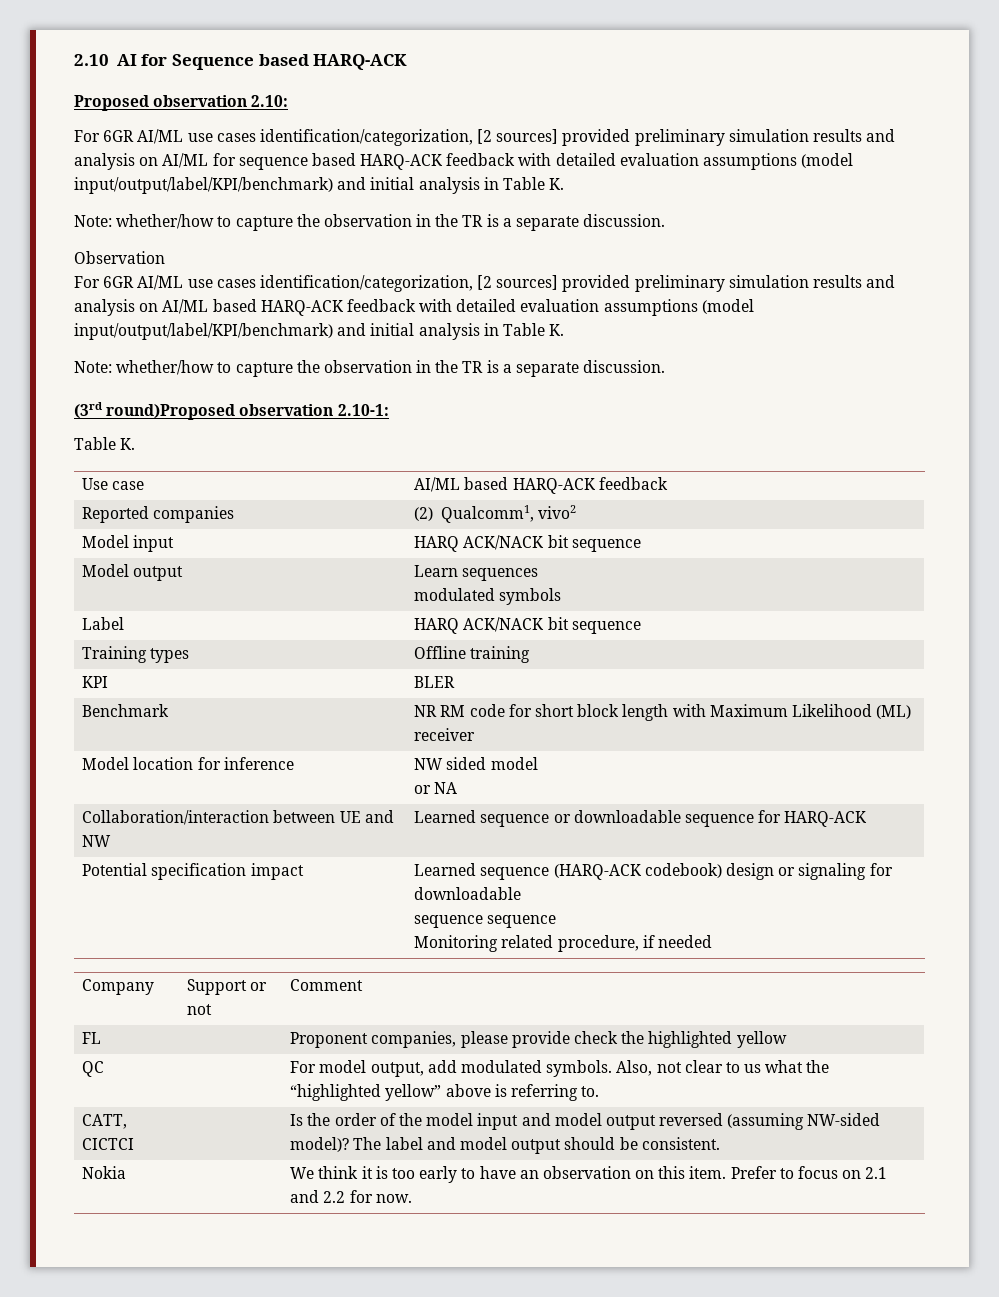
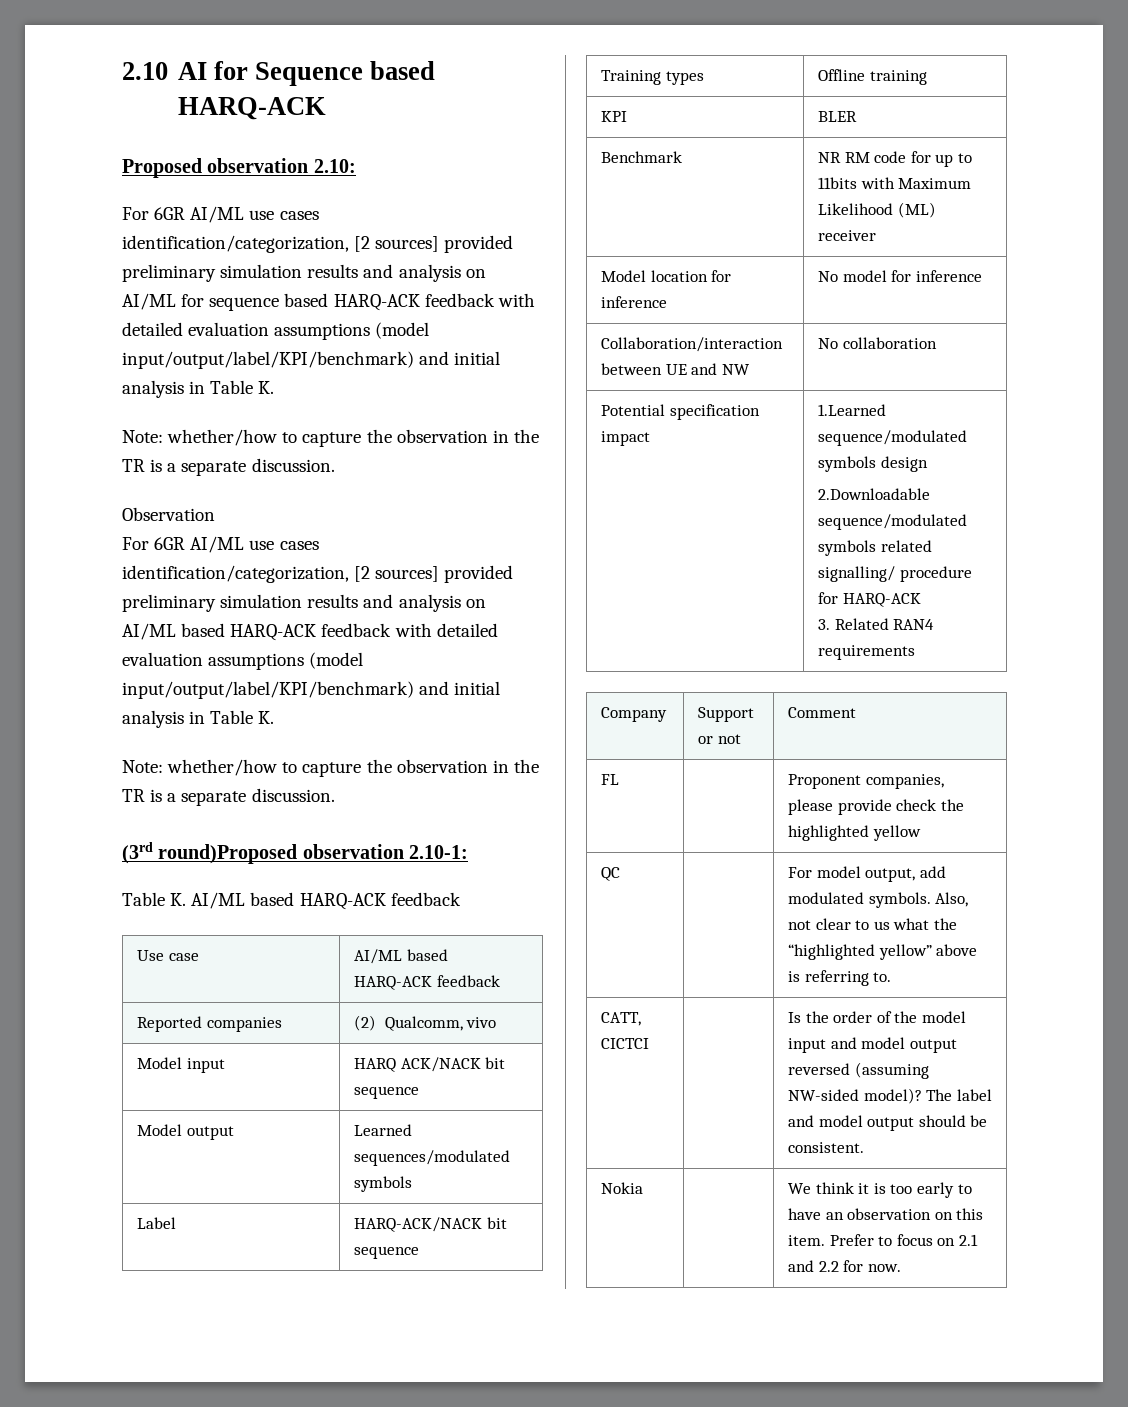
(136, 444) none -> [191,892,461,910] AI/ML based HARQ-ACK feedback
[440,505,577,523] Qualcomm1, vivo2 -> [384,1016,497,1031] Qualcomm, vivo
[414,565,539,581] [414,588,496,601] Learn sequences // modulated -> [354,1124,413,1136] [354,1150,511,1166] Learned sequences/modulated
[414,617,545,634] HARQ ACK/NACK -> [354,1217,483,1232] HARQ-ACK/NACK
[534,704,669,721] short block length -> [935,153,973,167] [818,177,858,189] up to 11bits
[414,757,538,770] [414,782,458,794] NW sided model // or NA -> [818,270,982,282] No model for inference
[414,810,868,827] [82,863,304,880] [414,863,893,880] [414,887,522,900] [414,915,557,928] [414,935,712,952] Learned sequence or downloadable sequence for HARQ-ACK // Potential specification impact | Learned sequence (HARQ-ACK codebook) design or signaling for downloadable // sequence sequence // Monitoring related procedure, if needed -> [818,337,937,349] [601,404,760,420] [601,431,651,446] [818,404,887,416] [818,430,968,446] [818,456,928,472] [818,488,931,500] [818,514,968,530] [818,540,932,556] [818,566,972,582] [818,592,921,607] [818,618,935,630] [818,645,916,660] No collaboration // Potential specification impact | 1.Learned sequence/modulated symbols design // 2.Downloadable sequence/modulated symbols related signalling/ procedure for HARQ-ACK // 3. Related RAN4 requirements

